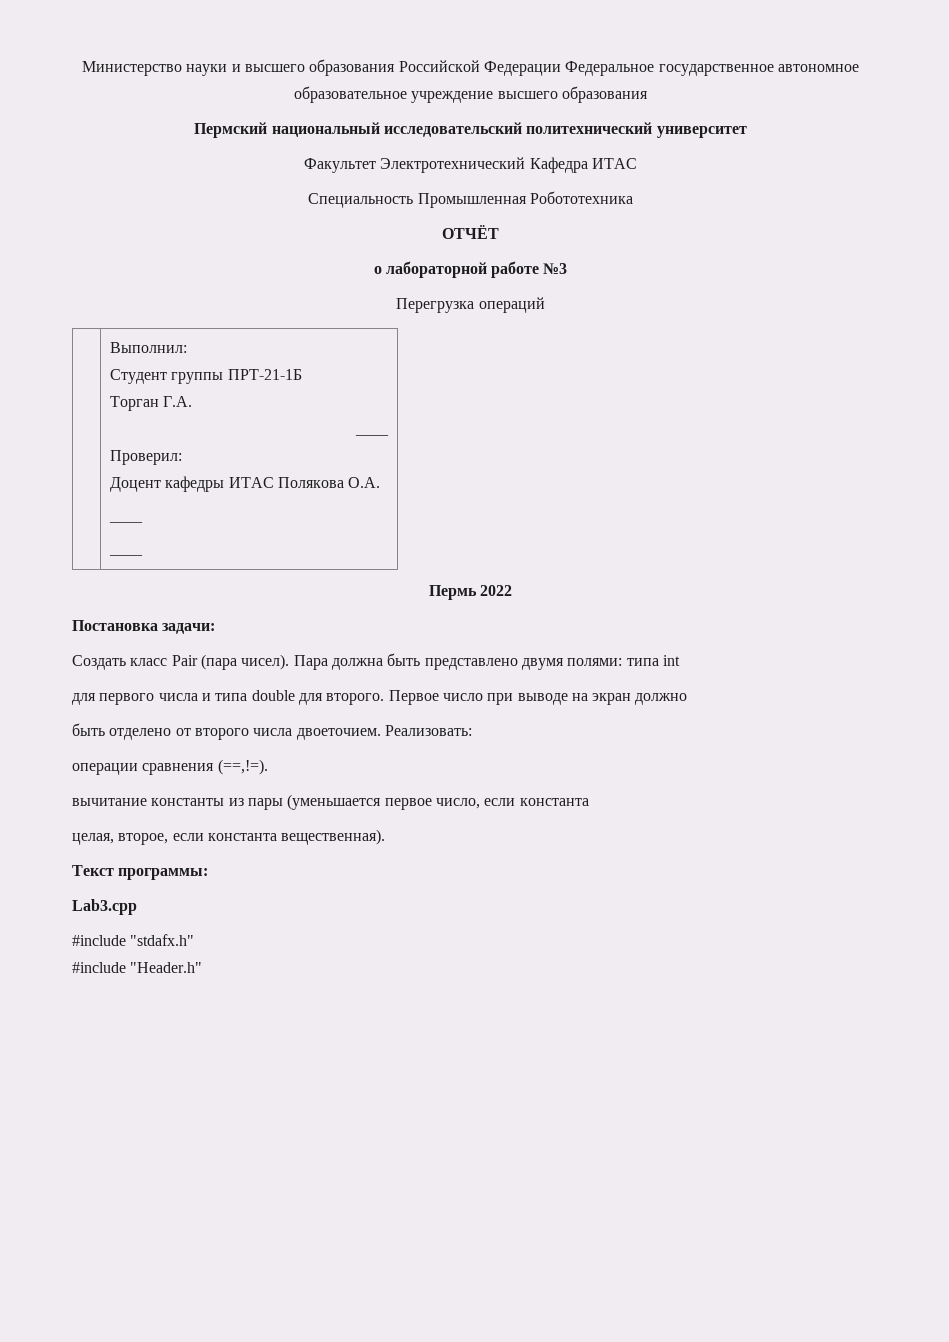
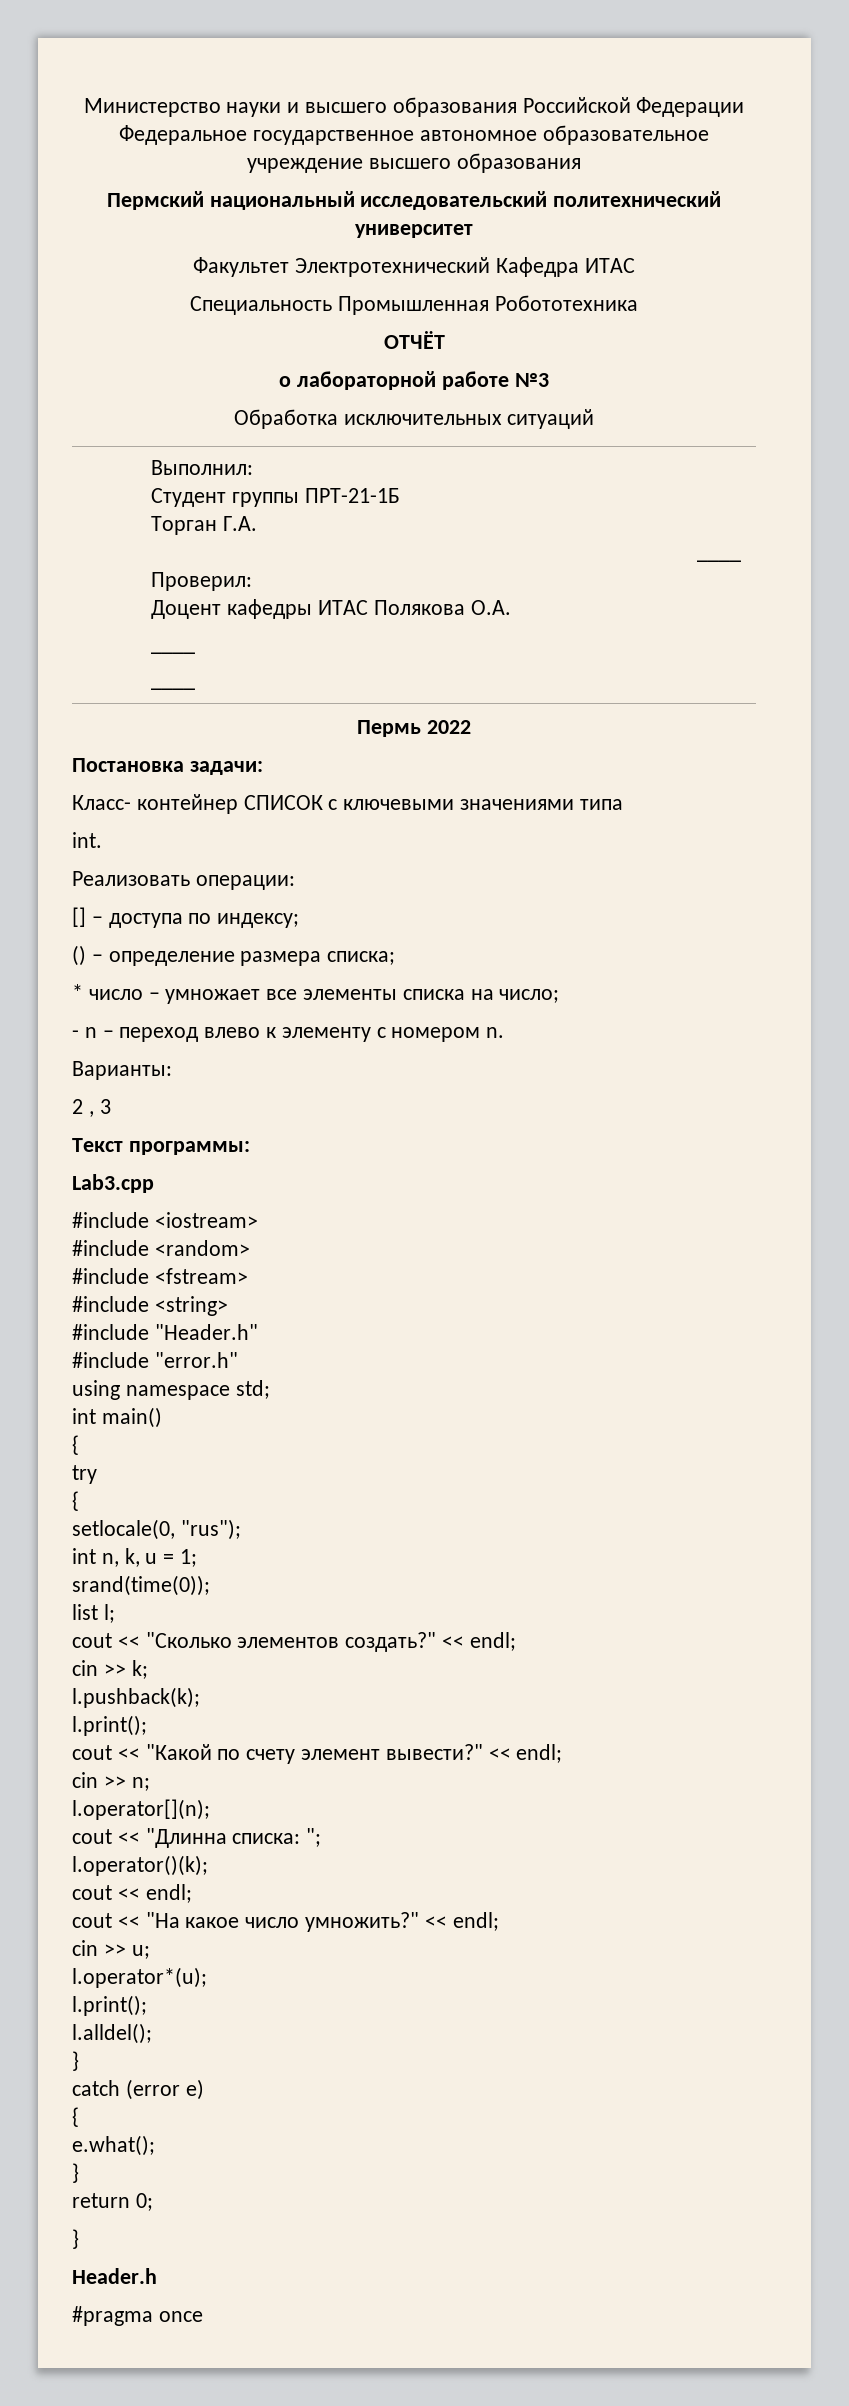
[396,297,545,313] Перегрузка операций -> [233,409,595,429] Обработка исключительных ситуаций
[72,653,680,670] [72,690,688,705] [72,723,472,740] [72,759,268,775] [72,794,589,810] [72,829,386,845] [72,865,209,880] [72,899,137,915] [72,934,195,946] [72,962,203,973] Создать класс Pair (пара чисел). Пара должна быть представлено двумя полями: типа int // для первого числа и типа double для второго. Первое число при выводе на экран должно // быть отделено от второго числа двоеточием. Реализовать: // операции сравнения (==,!=). // вычитание константы из пары (уменьшается первое число, если константа // целая, второе, если константа вещественная). // Текст программы: // Lab3.cpp // #include "stdafx.h" // #include "Header.h" -> [72,794,623,814] [72,832,102,848] [72,871,295,890] [72,907,300,928] [72,945,396,966] [72,984,560,1004] [72,1027,505,1042] [72,1061,172,1080] [72,1099,111,1117] [72,1138,250,1155] [72,1174,154,1193] [72,1212,258,1228] [72,1240,250,1256] [72,1268,248,1284] [72,1296,228,1316] [72,1324,258,1340] [72,1352,238,1368] [72,1380,270,1400] [72,1407,162,1428] [72,1435,79,1455] [72,1465,97,1484] [72,1491,79,1511] [72,1519,241,1540] [72,1548,198,1567] [72,1575,210,1596] [72,1604,115,1623] [72,1632,516,1652] [72,1660,148,1679] [72,1687,200,1708] [72,1715,147,1736] [72,1744,563,1764] [72,1772,150,1791] [72,1799,210,1820] [72,1828,322,1848] [72,1855,208,1876] [72,1884,192,1903] [72,1912,499,1932] [72,1940,150,1959] [72,1967,207,1988] [72,1995,147,2016] [72,2023,152,2044] [72,2051,79,2071] [72,2079,204,2100] [72,2107,79,2127] [72,2135,155,2156] [72,2163,79,2183] [72,2193,153,2211] [72,2229,79,2249] [72,2268,157,2284] [72,2306,203,2326] Класс- контейнер СПИСОК с ключевыми значениями типа // int. // Реализовать операции: // [] – доступа по индексу; // () – определение размера списка; // * число – умножает все элементы списка на число; // - n – переход влево к элементу с номером n. // Варианты: // 2 , 3 // Текст программы: // Lab3.cpp // #include <iostream> // #include <random> // #include <fstream> // #include <string> // #include "Header.h" // #include "error.h" // using namespace std; // int main() // { // try // { // setlocale(0, "rus"); // int n, k, u = 1; // srand(time(0)); // list l; // cout << "Сколько элементов создать?" << endl; // cin >> k; // l.pushback(k); // l.print(); // cout << "Какой по счету элемент вывести?" << endl; // cin >> n; // l.operator[](n); // cout << "Длинна списка: "; // l.operator()(k); // cout << endl; // cout << "На какое число умножить?" << endl; // cin >> u; // l.operator*(u); // l.print(); // l.alldel(); // } // catch (error e) // { // e.what(); // } // return 0; // } // Header.h // #pragma once

